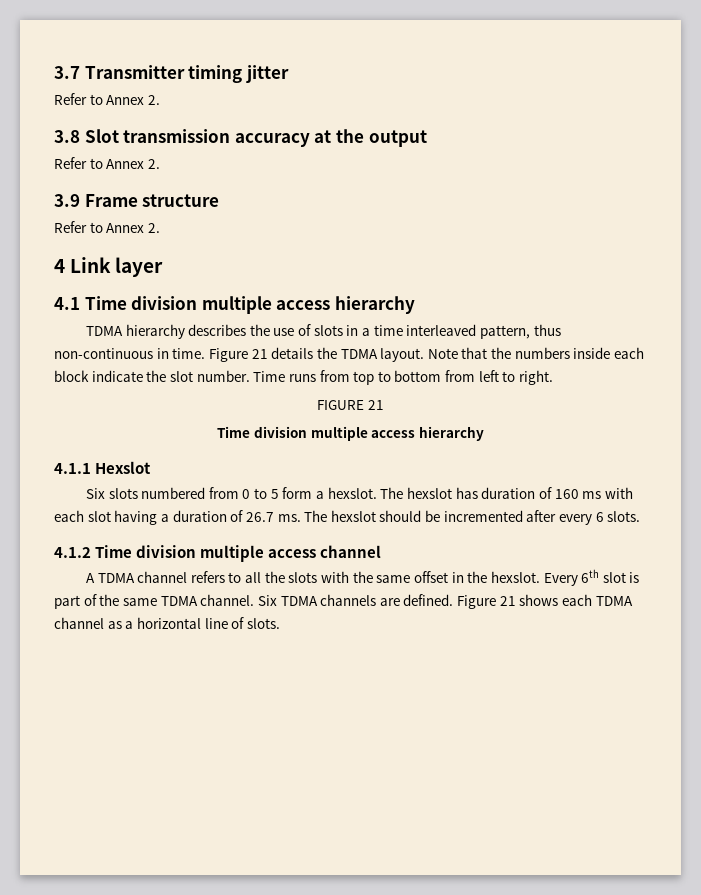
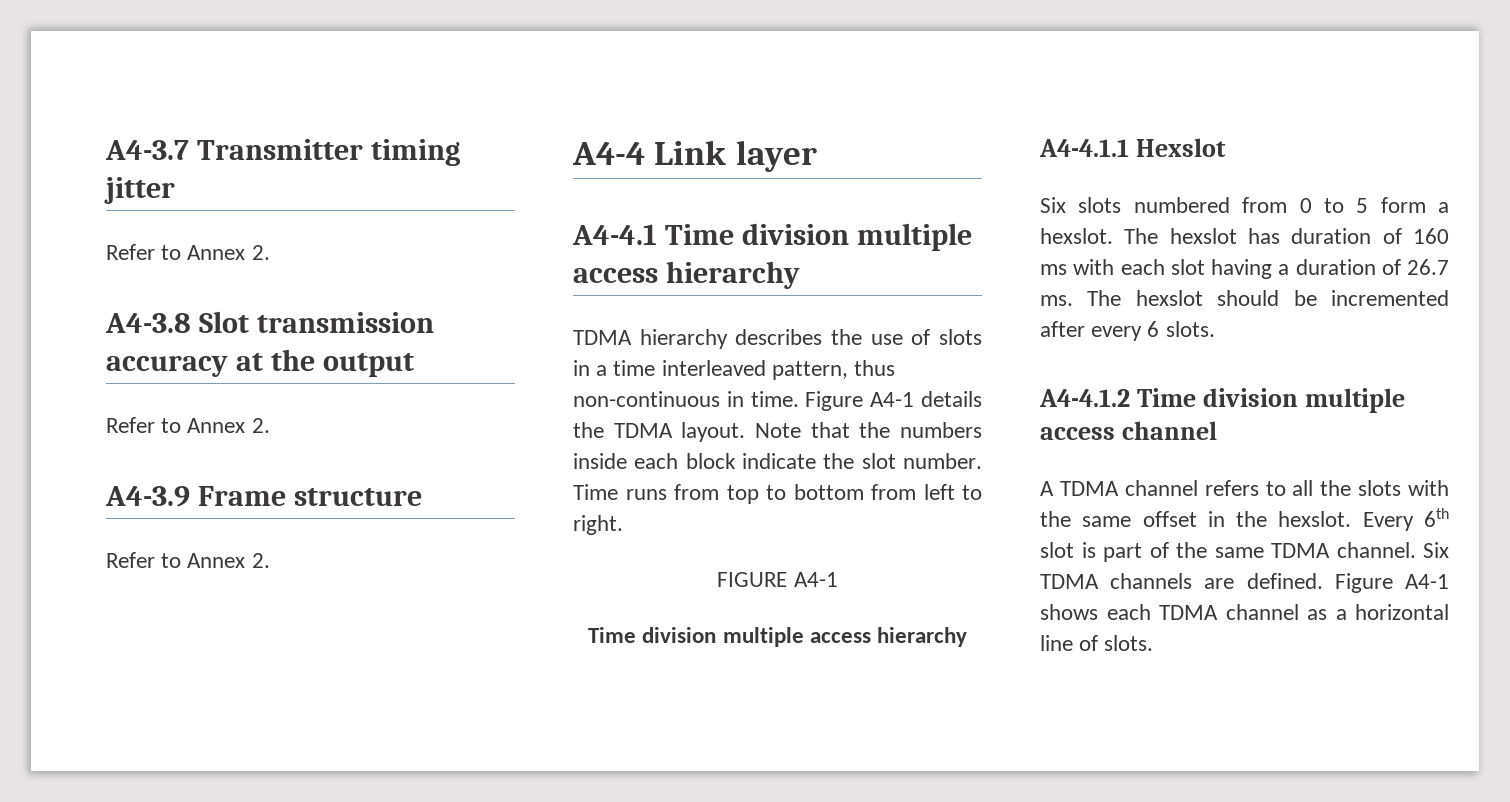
[54,66,80,79] 3.7 -> [105,140,189,160] A4-3.7
[54,130,80,143] 3.8 -> [105,313,191,333] A4-3.8
[54,194,80,207] 3.9 -> [105,486,190,507] A4-3.9
[54,259,65,273] 4 -> [572,142,645,165] A4-4
[54,297,80,310] 4.1 -> [572,224,657,245] A4-4.1
[251,349,268,359] 21 -> [870,392,915,407] A4-1
[367,400,384,410] [217,426,484,441] [54,463,91,474] 21 // Time division multiple access hierarchy // 4.1.1 -> [793,572,838,587] [588,627,967,647] [1039,139,1129,157] A4-1 // Time division multiple access hierarchy // A4-4.1.1
[54,547,91,558] 4.1.2 -> [1039,389,1130,407] A4-4.1.2
[499,596,516,606] 21 -> [1405,574,1449,589] A4-1

